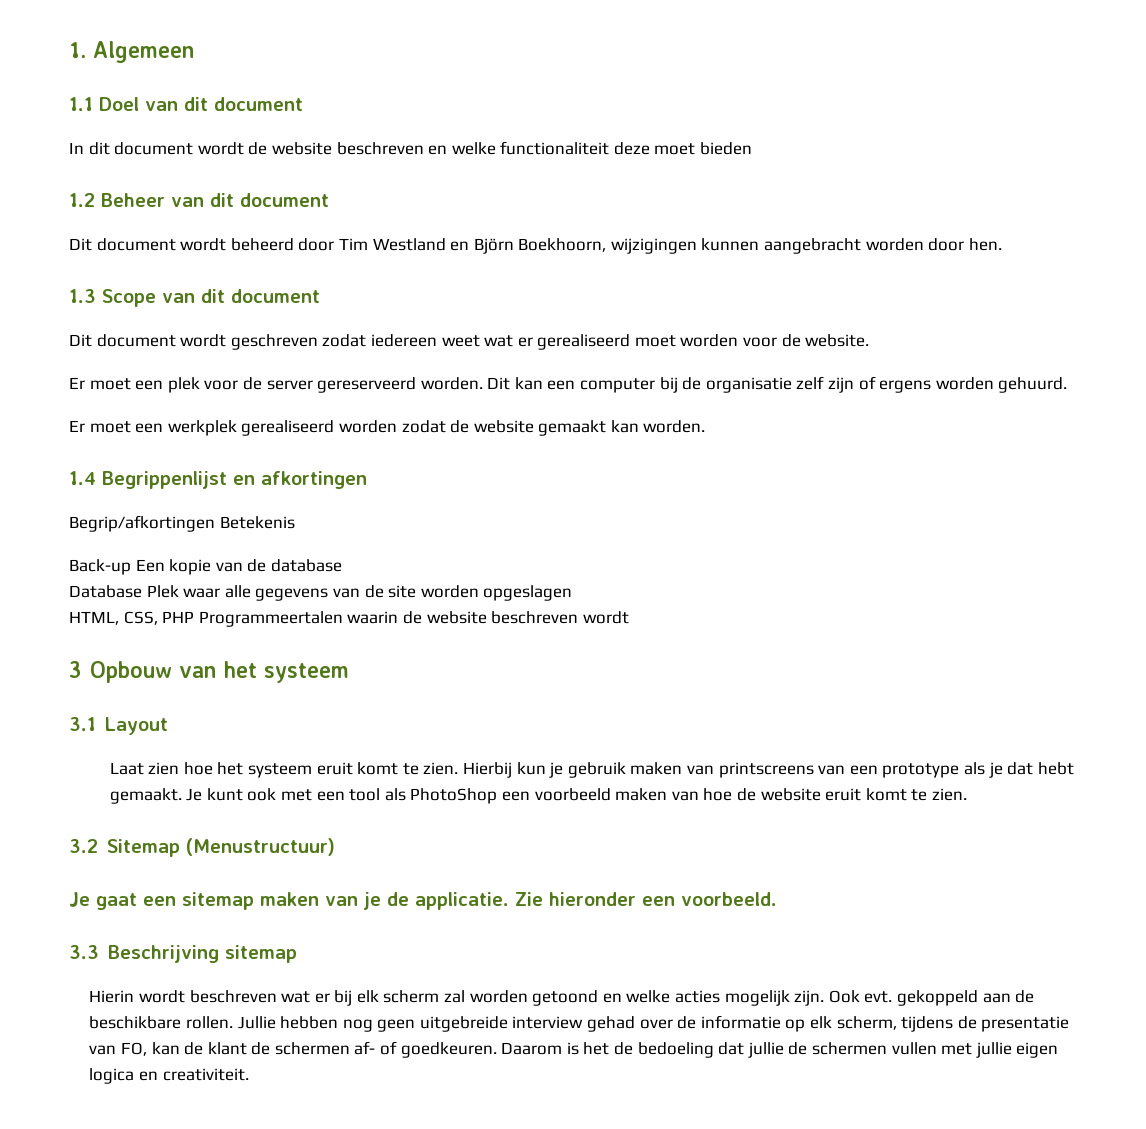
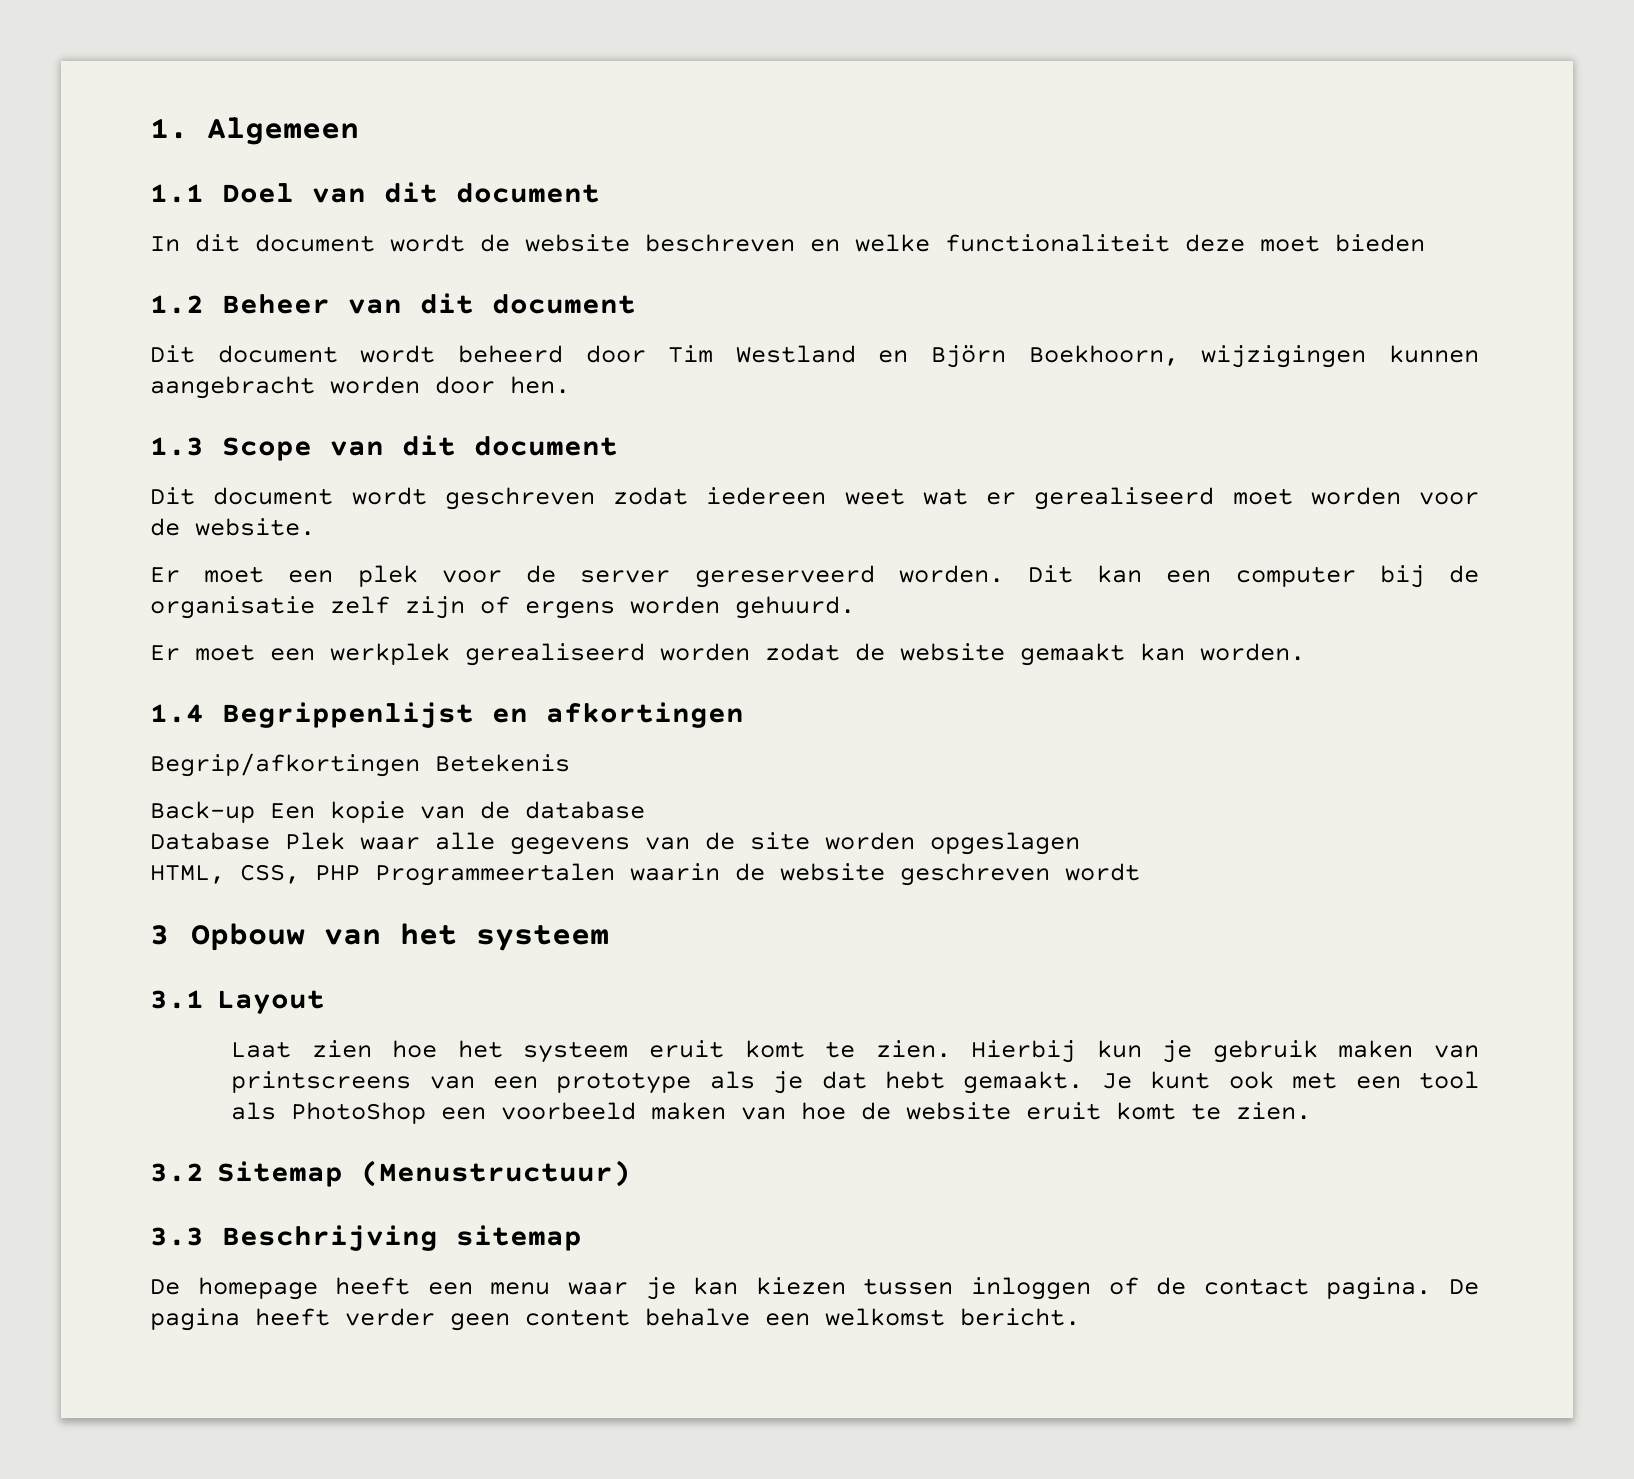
[491,611,579,624] beschreven -> [900,863,1050,886] geschreven
[69,892,777,910] [69,945,297,963] [89,990,1035,1006] [89,1015,1070,1032] [89,1041,1059,1058] [89,1068,249,1084] Je gaat een sitemap maken van je de applicatie. Zie hieronder een voorbeeld. // 3.3 Beschrijving sitemap // Hierin wordt beschreven wat er bij elk scherm zal worden getoond en welke acties mogelijk zijn. Ook evt. gekoppeld aan de beschikbare rollen. Jullie hebben nog geen uitgebreide interview gehad over de informatie op elk scherm, tijdens de presentatie van FO, kan de klant de schermen af- of goedkeuren. Daarom is het de bedoeling dat jullie de schermen vullen met jullie eigen logica en creativiteit. -> [150,1225,582,1251] [150,1277,1479,1300] [150,1308,1080,1331] 3.3 Beschrijving sitemap // De homepage heeft een menu waar je kan kiezen tussen inloggen of de contact pagina. De pagina heeft verder geen content behalve een welkomst bericht.

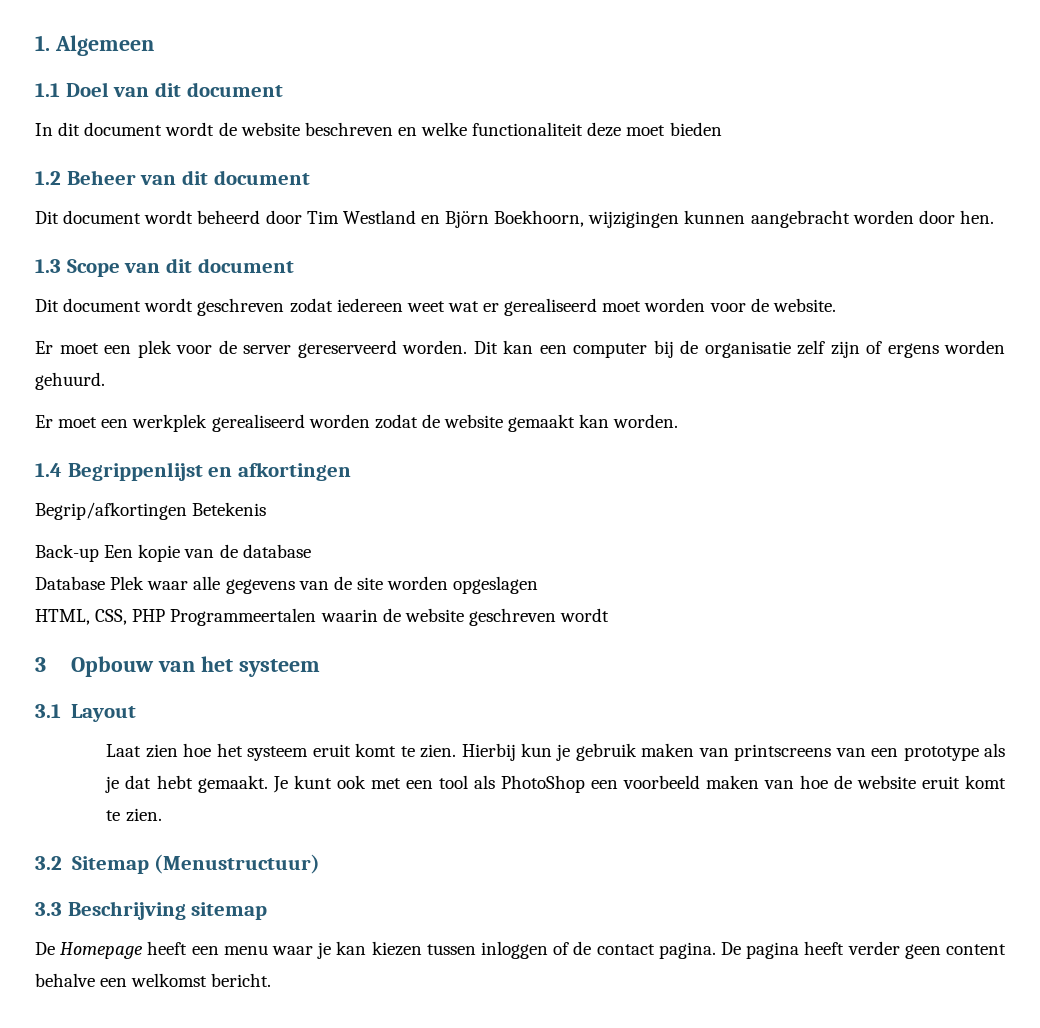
[197,1277,318,1300] homepage -> [60,942,144,959] Homepage

